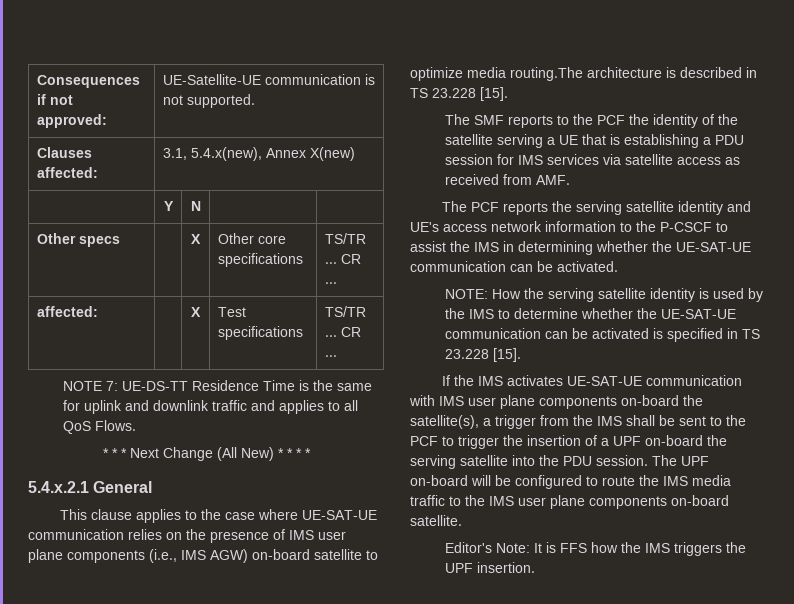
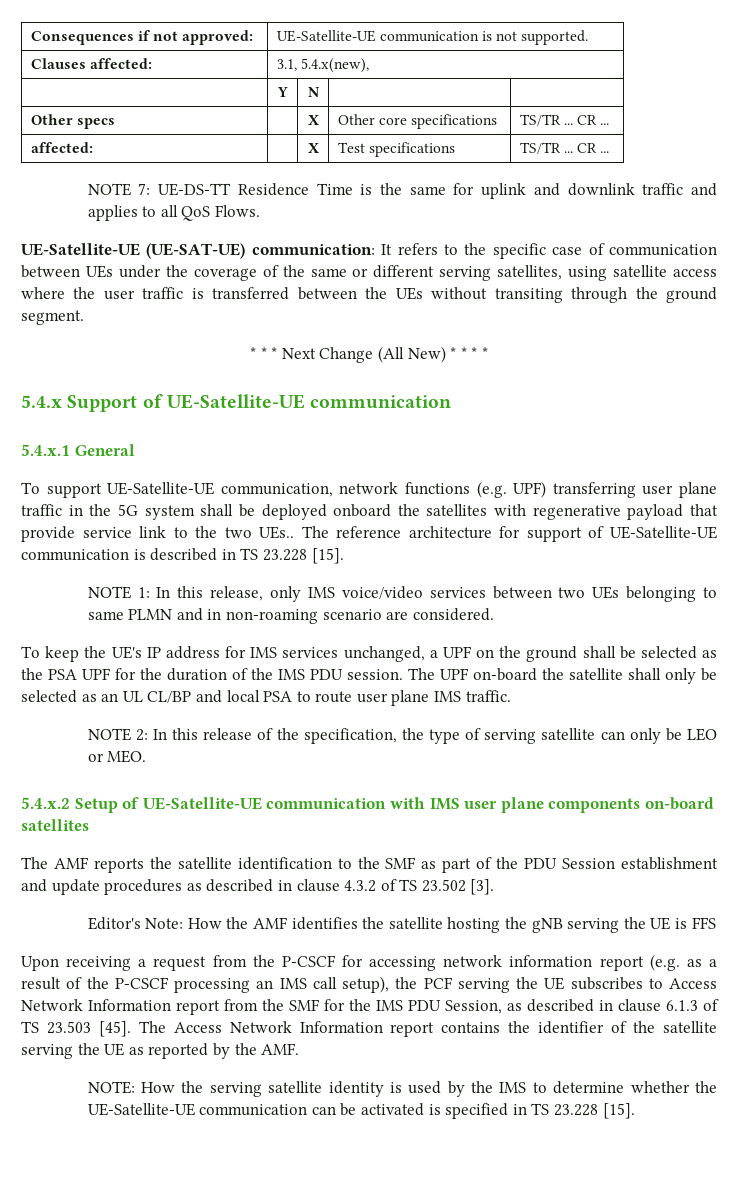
[265,147,355,161] Annex X(new) -> (369, 65) none
(136, 425) none -> [21,243,717,259] [21,265,718,281] [21,287,717,303] [21,310,84,325] // UE-Satellite-UE (UE-SAT-UE) communication: It refers to the specific case of communication between UEs under the coverage of the same or different serving satellites, using satellite access where the user traffic is transferred between the UEs without transiting through the ground segment.
[28,481,153,493] [59,509,377,523] [28,529,346,543] [28,549,378,563] [410,67,662,81] 5.4.x.2.1 General // This clause applies to the case where UE-SAT-UE communication relies on the presence of IMS user plane components (i.e., IMS AGW) on-board satellite to optimize media routing.The architecture -> [21,394,452,412] [21,444,135,456] [21,481,717,498] [21,504,718,520] [21,526,717,542] [21,549,129,561] 5.4.x Support of UE-Satellite-UE communication // 5.4.x.1 General // To support UE-Satellite-UE communication, network functions (e.g. UPF) transferring user plane traffic in the 5G system shall be deployed onboard the satellites with regenerative payload that provide service link to the two UEs.. The reference architecture for support of UE-Satellite-UE communication
[444,114,738,128] [444,134,744,148] [444,154,740,165] [444,174,570,185] [441,201,751,215] [410,221,728,232] [410,241,751,255] [410,261,618,272] The SMF reports to the PCF the identity of the satellite serving a UE that is establishing a PDU session for IMS services via satellite access as received from AMF. // The PCF reports the serving satellite identity and UE's access network information to the P-CSCF to assist the IMS in determining whether the UE-SAT-UE communication can be activated. -> [87,586,717,602] [87,608,494,624] [21,646,717,662] [21,668,717,684] [21,690,511,706] [87,728,717,744] [87,750,147,763] [21,797,714,813] [21,819,89,831] [21,857,718,873] [21,879,495,895] [87,917,716,933] [21,954,717,971] [21,976,717,993] [21,999,719,1015] [21,1021,717,1037] [21,1043,300,1059] NOTE 1: In this release, only IMS voice/video services between two UEs belonging to same PLMN and in non-roaming scenario are considered. // To keep the UE's IP address for IMS services unchanged, a UPF on the ground shall be selected as the PSA UPF for the duration of the IMS PDU session. The UPF on-board the satellite shall only be selected as an UL CL/BP and local PSA to route user plane IMS traffic. // NOTE 2: In this release of the specification, the type of serving satellite can only be LEO or MEO. // 5.4.x.2 Setup of UE-Satellite-UE communication with IMS user plane components on-board satellites // The AMF reports the satellite identification to the SMF as part of the PDU Session establishment and update procedures as described in clause 4.3.2 of TS 23.502 [3]. // Editor's Note: How the AMF identifies the satellite hosting the gNB serving the UE is FFS // Upon receiving a request from the P-CSCF for accessing network information report (e.g. as a result of the P-CSCF processing an IMS call setup), the PCF serving the UE subscribes to Access Network Information report from the SMF for the IMS PDU Session, as described in clause 6.1.3 of TS 23.503 [45]. The Access Network Information report contains the identifier of the satellite serving the UE as reported by the AMF.
[660,309,736,319] UE-SAT-UE -> [87,1103,195,1116] UE-Satellite-UE
[441,375,742,386] [409,395,703,409] [410,415,746,429] [410,435,727,449] [410,455,709,469] [410,475,731,489] [410,495,729,509] [410,515,462,526] [444,542,746,556] [444,562,535,573] // If the IMS activates UE-SAT-UE communication with IMS user plane components on-board the satellite(s), a trigger from the IMS shall be sent to the PCF to trigger the insertion of a UPF on-board the serving satellite into the PDU session. The UPF on-board will be configured to route the IMS media traffic to the IMS user plane components on-board satellite. // Editor's Note: It is FFS how the IMS triggers the UPF insertion. -> (635, 1111) none

